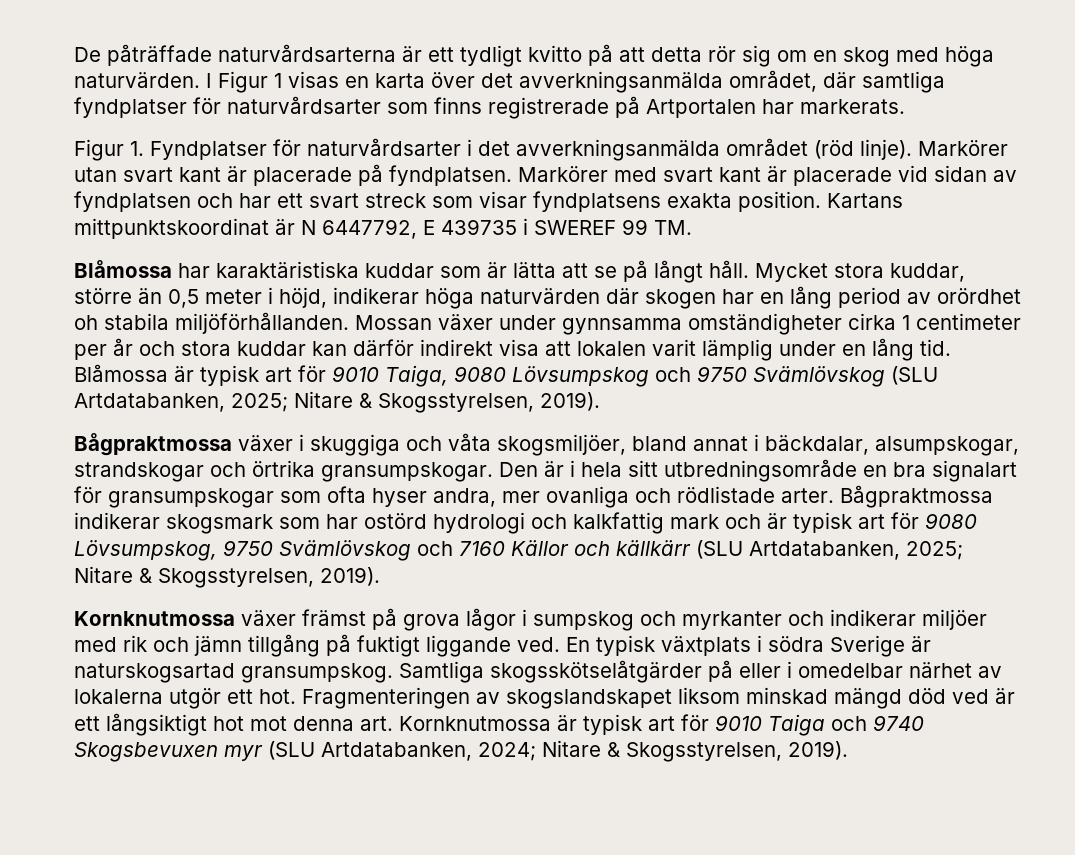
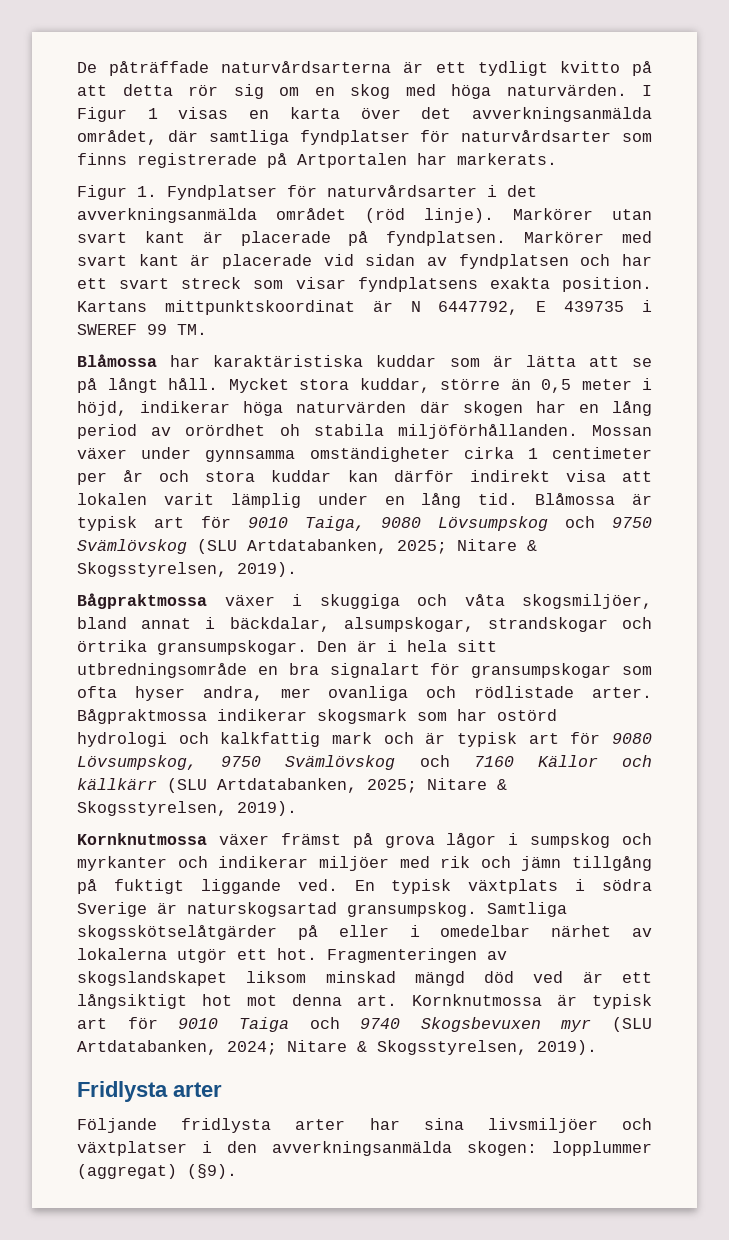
(848, 750) none -> [77,1081,222,1102] [77,1118,652,1133] [77,1141,652,1156] [77,1164,237,1179] // Fridlysta arter // Följande fridlysta arter har sina livsmiljöer och växtplatser i den avverkningsanmälda skogen: lopplummer (aggregat) (§9).

